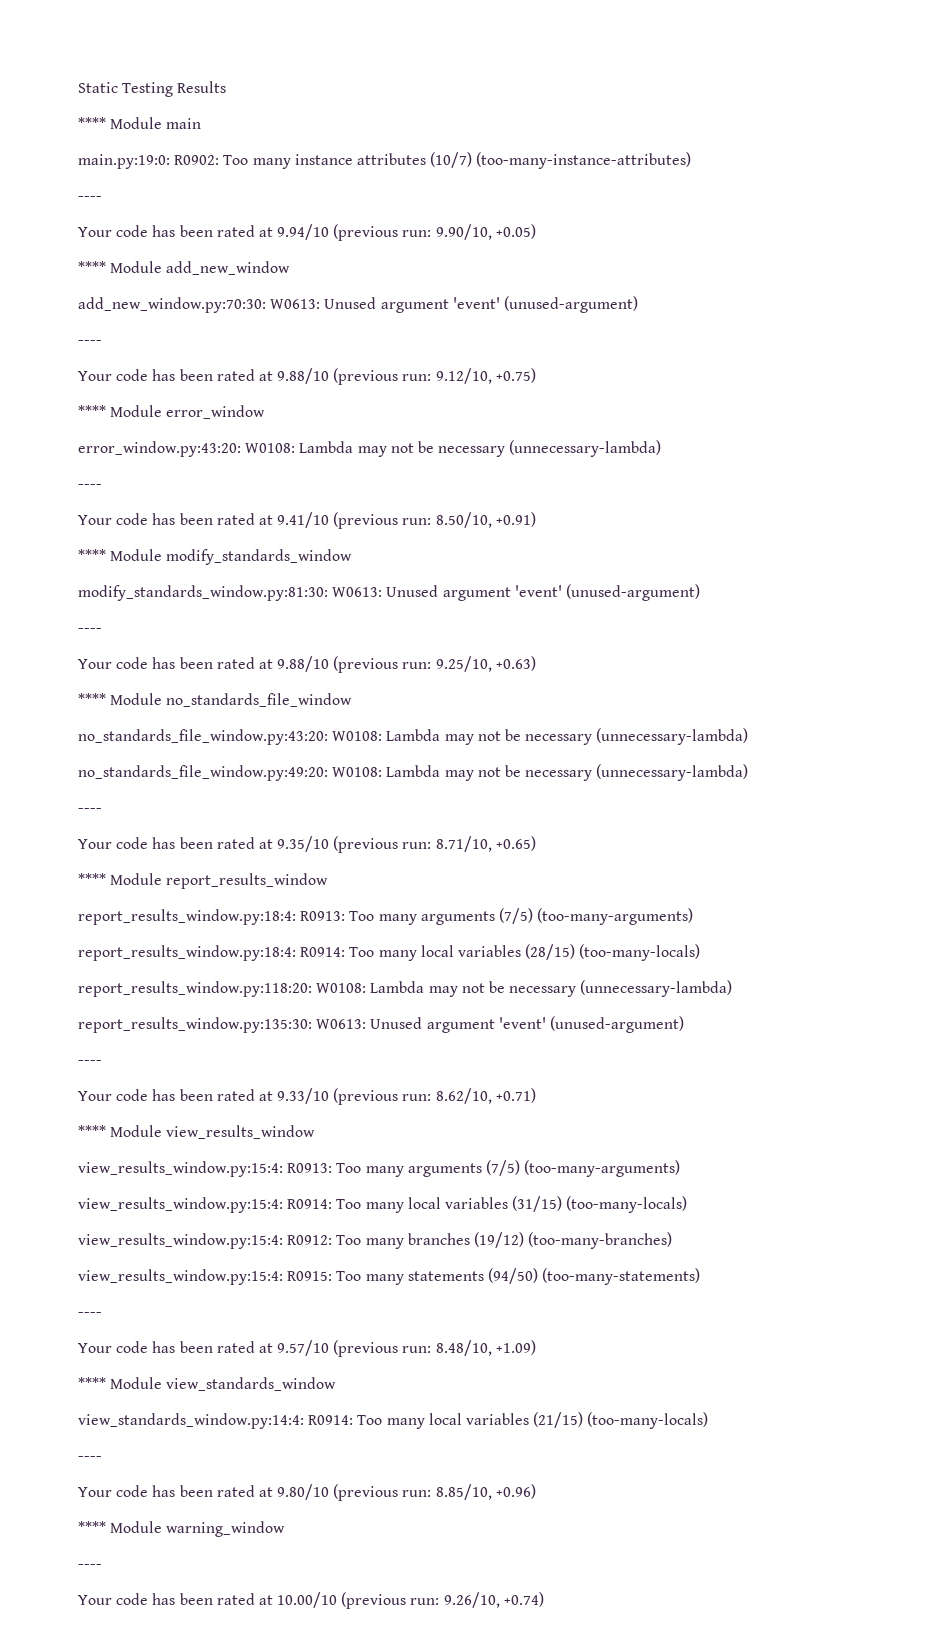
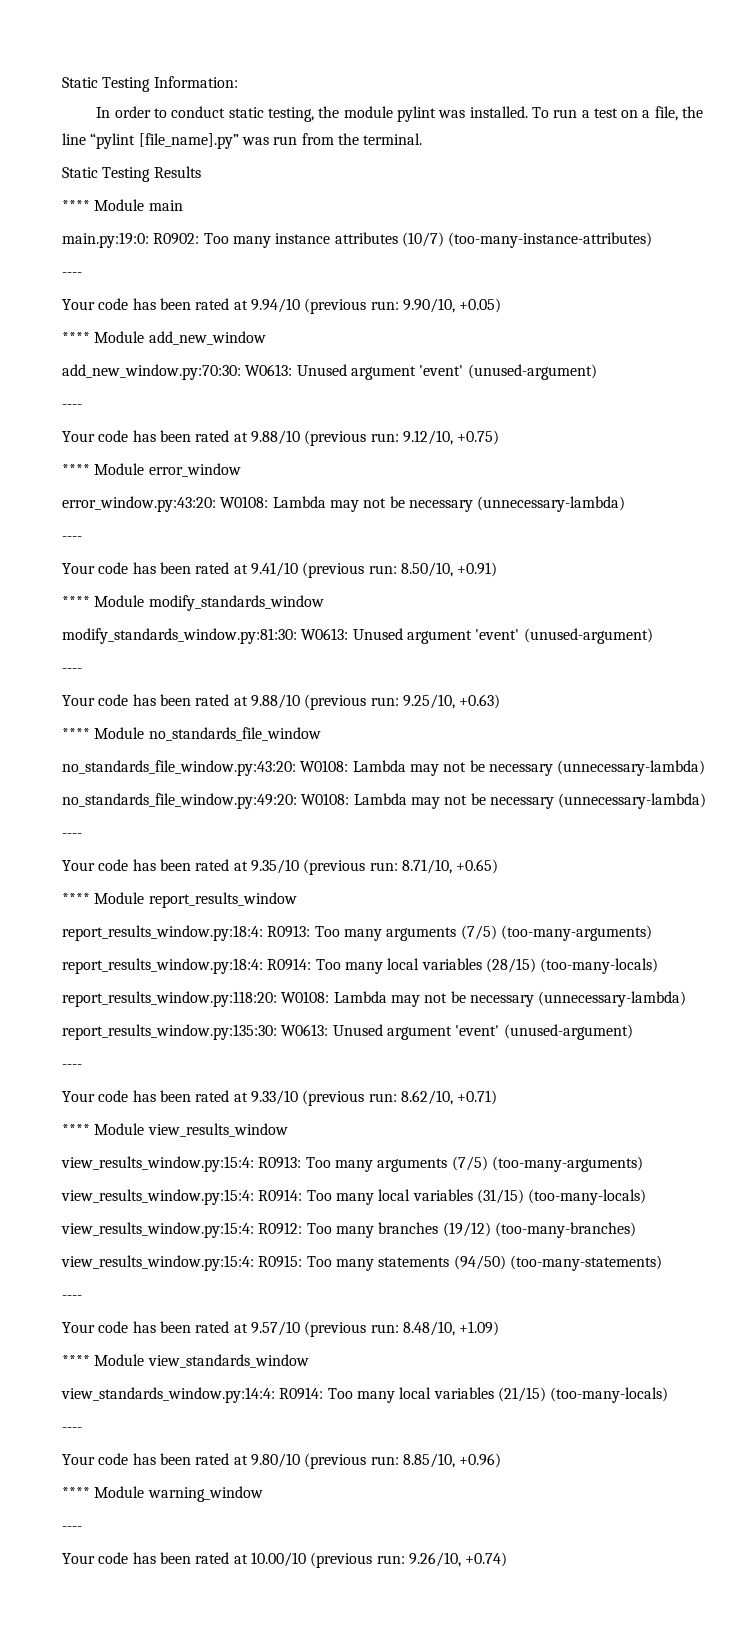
[78,82,174,97] Static Testing -> [62,76,238,92] [96,106,704,122] [62,133,423,149] [62,167,151,182] Static Testing Information: // In order to conduct static testing, the module pylint was installed. To run a test on a file, the line “pylint [file_name].py” was run from the terminal. // Static Testing

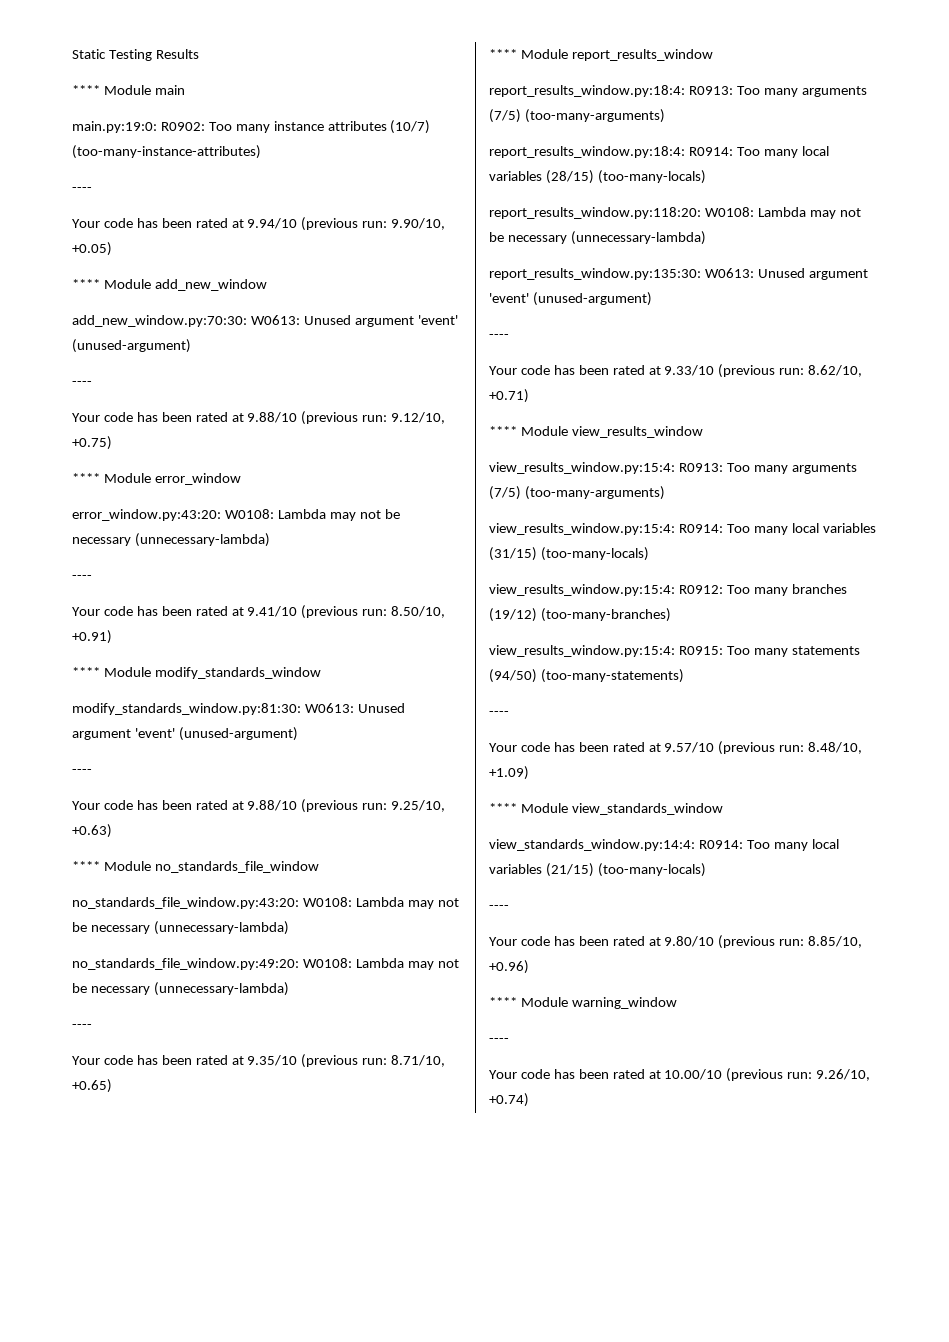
[62,76,238,92] [96,106,704,122] [62,133,423,149] [62,167,151,182] Static Testing Information: // In order to conduct static testing, the module pylint was installed. To run a test on a file, the line “pylint [file_name].py” was run from the terminal. // Static Testing -> [72,49,152,61] Static Testing

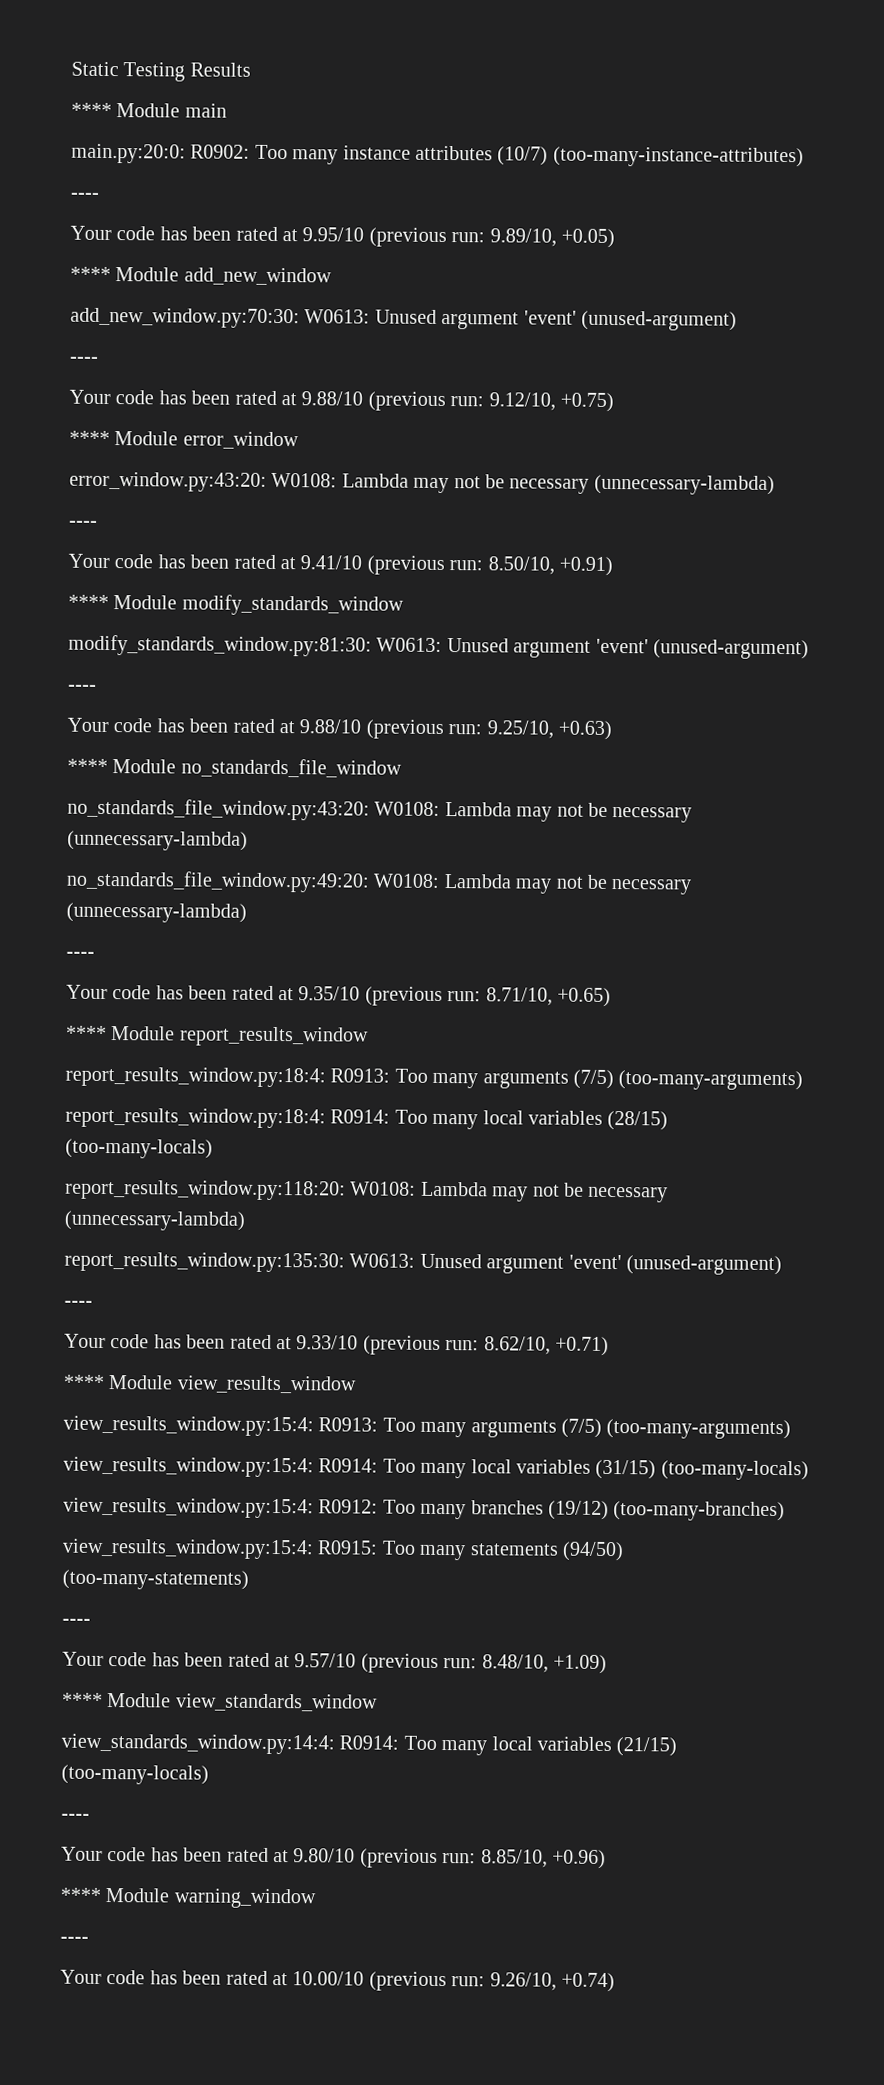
[72,121,157,133] main.py:19:0: -> [71,143,186,164] main.py:20:0:
[247,217,446,231] 9.94/10 (previous run: 9.90/10, -> [302,227,557,248] 9.95/10 (previous run: 9.89/10,

